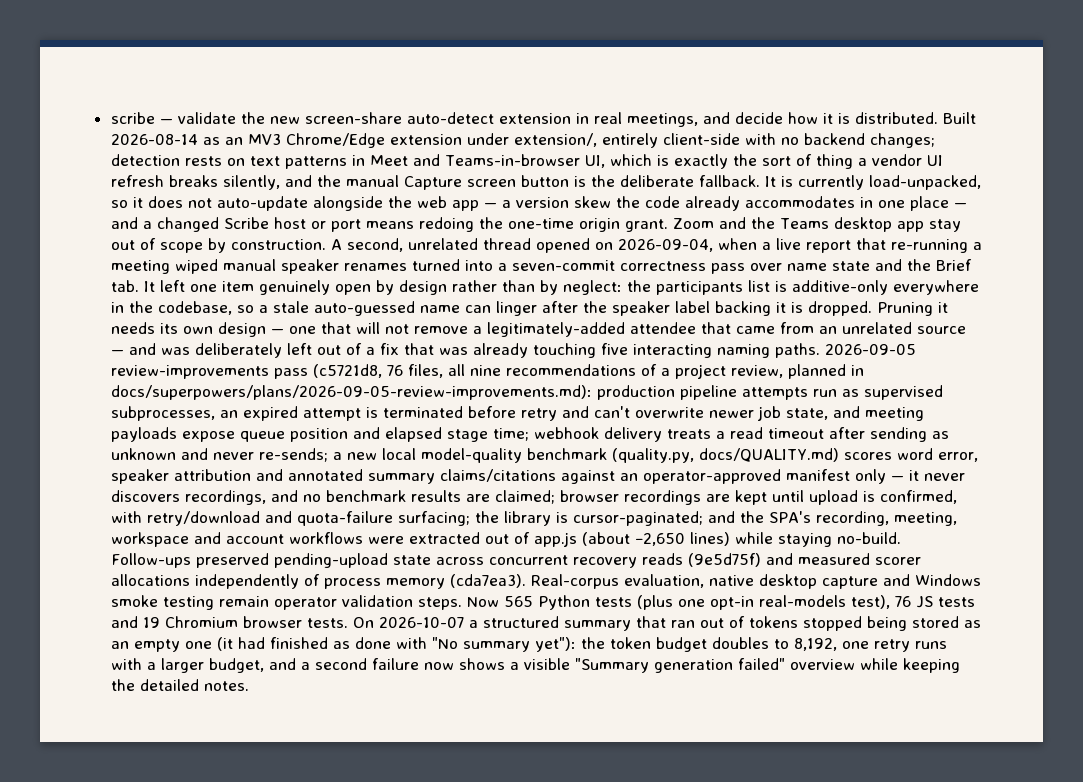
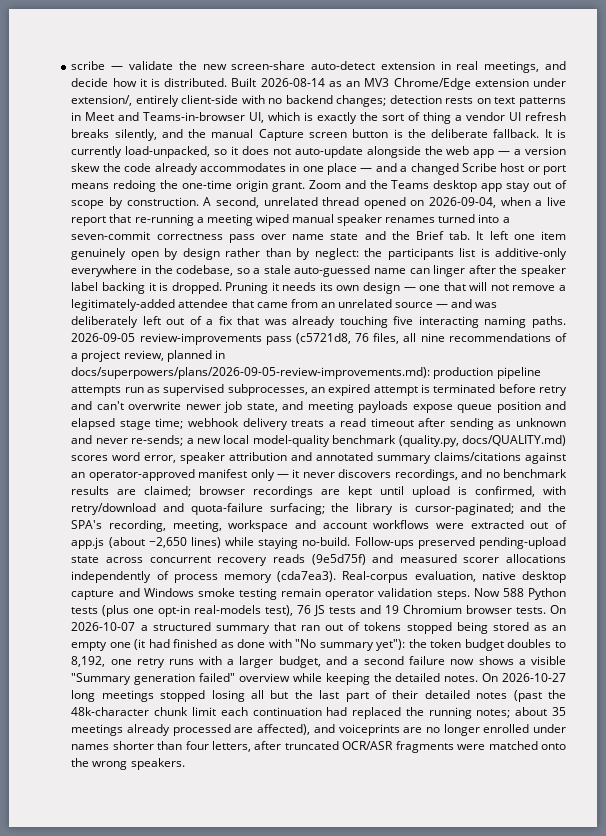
[503,596,533,607] 565 -> [502,588,524,597] 588
(249, 686) none -> [482,673,567,682] [71,690,567,702] [71,707,566,719] [71,724,567,736] [71,741,566,753] [71,758,185,770] On 2026-10-27 long meetings stopped losing all but the last part of their detailed notes (past the 48k-character chunk limit each continuation had replaced the running notes; about 35 meetings already processed are affected), and voiceprints are no longer enrolled under names shorter than four letters, after truncated OCR/ASR fragments were matched onto the wrong speakers.

